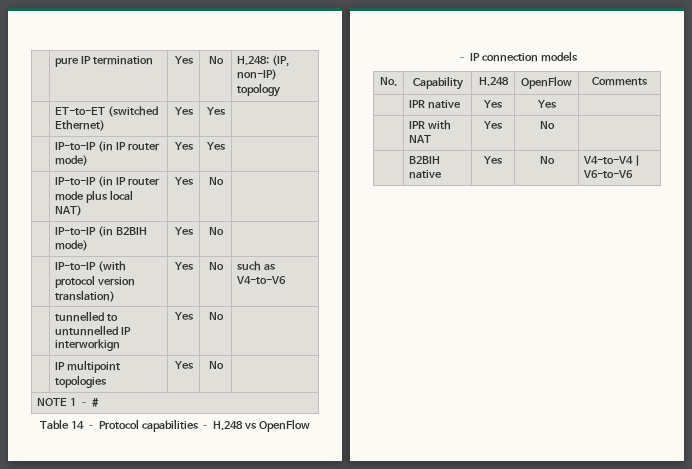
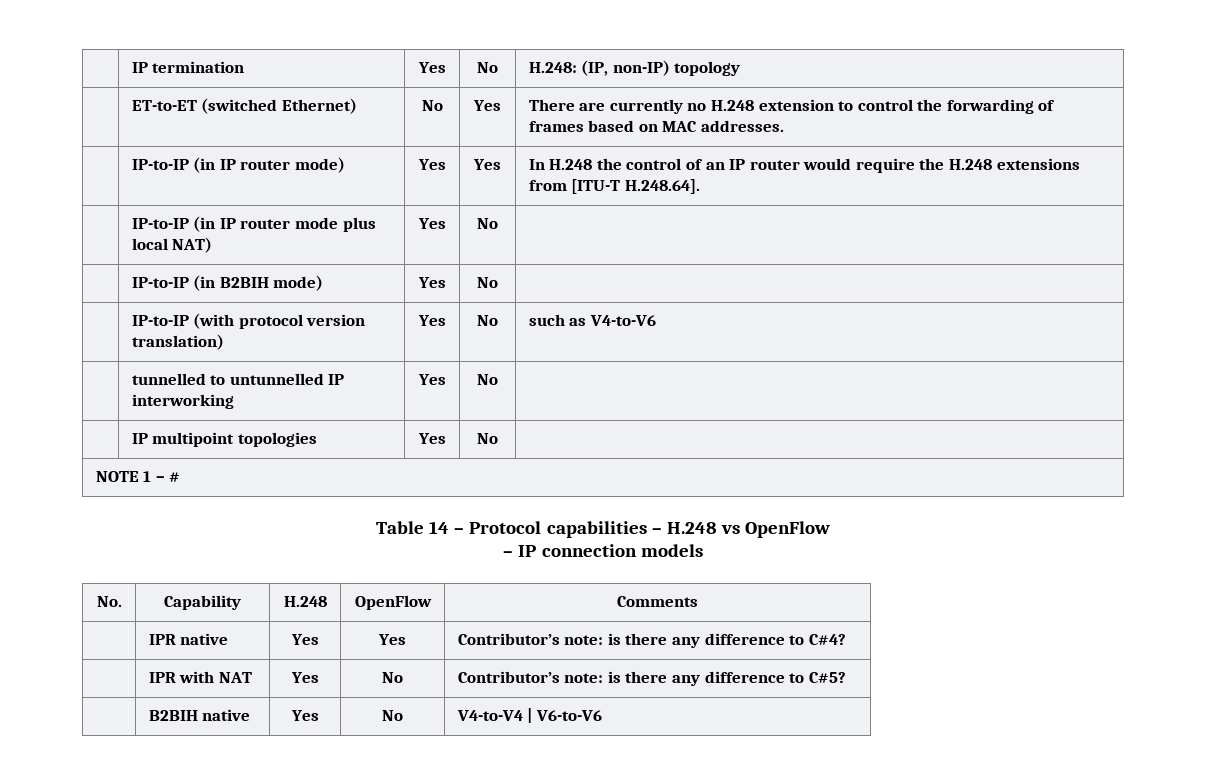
[55,57,80,67] | pure -> (131, 67) |
[173,107,194,115] [205,107,226,115] Yes | Yes | -> [421,100,443,111] [473,100,501,111] [528,99,1056,114] [528,120,784,132] No | Yes | There are currently no H.248 extension to control the forwarding of frames based on MAC addresses.
(226, 146) none -> [528,158,1080,173] [528,179,700,194] In H.248 the control of an IP router would require the H.248 extensions from [ITU-T H.248.64].
[55,339,121,351] interworkign -> [131,394,234,409] interworking
(557, 104) none -> [457,633,846,648] Contributor’s note: is there any difference to C#4?
(555, 125) none -> [457,671,846,686] Contributor’s note: is there any difference to C#5?

